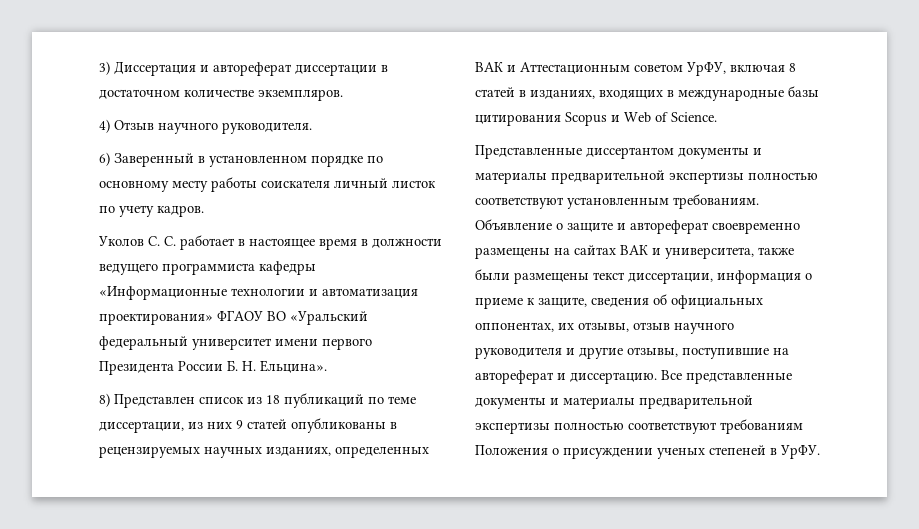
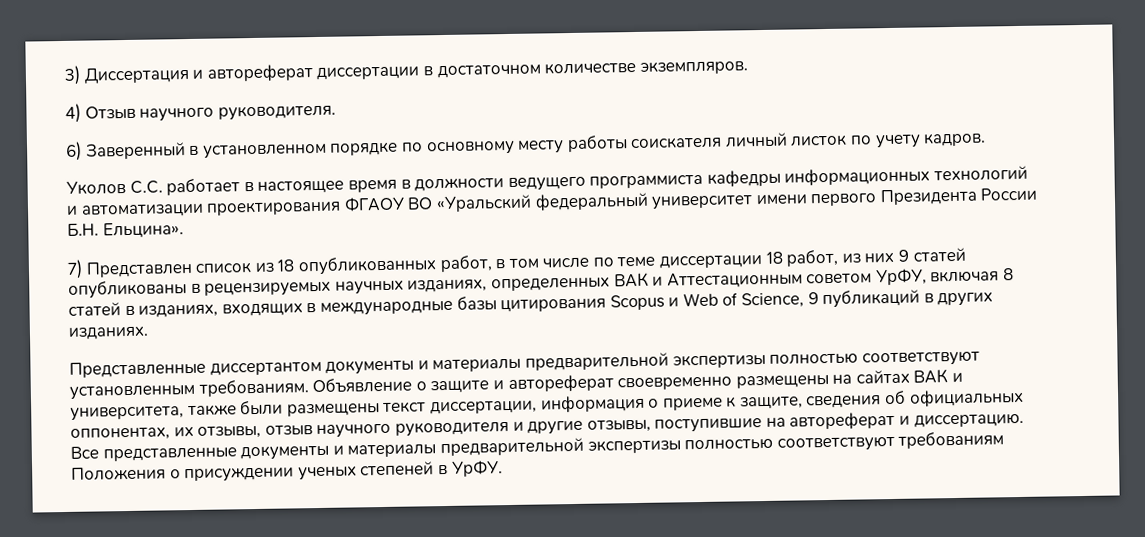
[148,236,176,246] С. С. -> [129,180,163,194] С.С.
[99,286,418,300] [99,313,213,325] «Информационные технологии и автоматизация проектирования» -> [784,165,1029,186] [66,200,342,218] информационных технологий и автоматизации проектирования
[227,360,256,371] Б. Н. -> [67,223,99,236] Б.Н.
[99,393,110,407] 8) -> [67,259,83,279] 7)
[284,393,416,408] [99,421,184,433] публикаций по теме диссертации, -> [297,249,839,276] опубликованных работ, в том числе по теме диссертации 18 работ,
[671,112,717,122] Science. -> [741,289,994,309] [68,326,149,340] Science, 9 публикаций в других изданиях.

